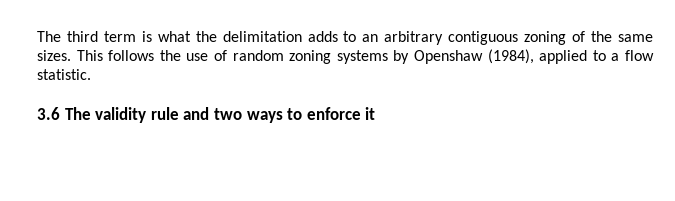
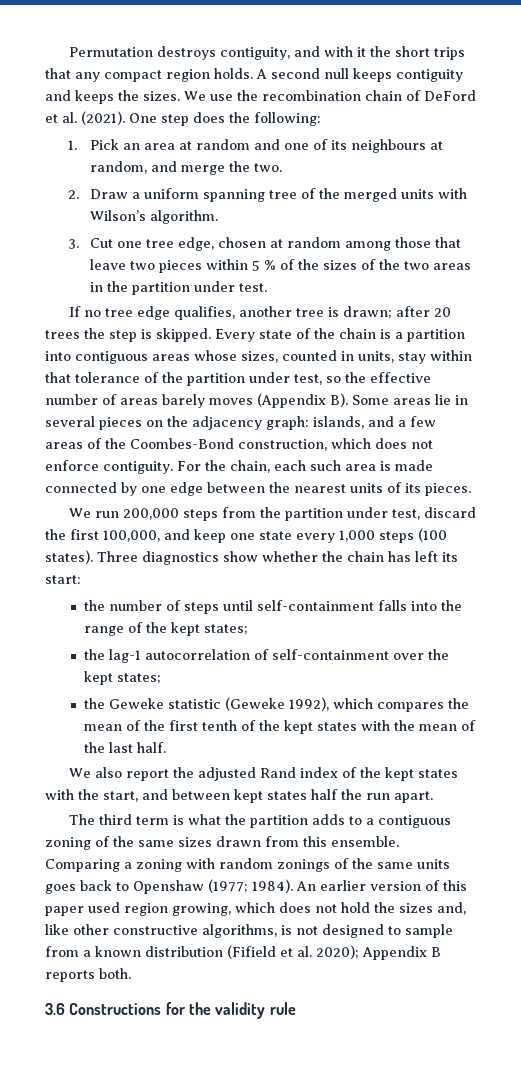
(37, 36) none -> [68,46,465,60] [45,68,463,82] [45,90,476,104] [45,111,321,126] [67,139,444,153] [90,161,283,175] [67,188,468,202] [90,210,219,224] [67,237,462,251] [90,259,472,273] [90,281,268,295] [68,306,451,320] [45,328,465,342] [45,350,472,364] [45,372,431,386] [45,393,468,408] [45,416,436,430] [45,438,433,451] [45,460,433,474] [45,482,471,496] [68,507,476,521] [45,528,447,543] [45,550,458,565] [45,575,81,584] [83,600,462,614] [83,622,248,636] [83,649,449,663] [83,671,161,685] [83,697,469,712] [83,720,476,734] [83,742,166,753] [68,767,458,781] [45,789,433,803] Permutation destroys contiguity, and with it the short trips that any compact region holds. A second null keeps contiguity and keeps the sizes. We use the recombination chain of DeFord et al. (2021). One step does the following: // 1. Pick an area at random and one of its neighbours at random, and merge the two. // 2. Draw a uniform spanning tree of the merged units with Wilson’s algorithm. // 3. Cut one tree edge, chosen at random among those that leave two pieces within 5 % of the sizes of the two areas in the partition under test. // If no tree edge qualifies, another tree is drawn; after 20 trees the step is skipped. Every state of the chain is a partition into contiguous areas whose sizes, counted in units, stay within that tolerance of the partition under test, so the effective number of areas barely moves (Appendix B). Some areas lie in several pieces on the adjacency graph: islands, and a few areas of the Coombes-Bond construction, which does not enforce contiguity. For the chain, each such area is made connected by one edge between the nearest units of its pieces. // We run 200,000 steps from the partition under test, discard the first 100,000, and keep one state every 1,000 steps (100 states). Three diagnostics show whether the chain has left its start: // the number of steps until self-containment falls into the range of the kept states; // the lag-1 autocorrelation of self-containment over the kept states; // the Geweke statistic (Geweke 1992), which compares the mean of the first tenth of the kept states with the mean of the last half. // We also report the adjusted Rand index of the kept states with the start, and between kept states half the run apart. //
[222,31,302,42] delimitation -> [249,815,308,828] partition
[362,31,444,45] an arbitrary -> [365,818,374,825] a
[37,49,655,64] [37,69,91,80] [37,107,376,123] sizes. This follows the use of random zoning systems by Openshaw (1984), applied to a flow statistic. // 3.6 The validity rule and two ways to enforce it -> [178,836,399,847] [45,858,450,872] [45,879,467,894] [45,902,466,916] [45,924,453,938] [45,945,441,960] [45,968,131,982] [45,1002,296,1019] sizes drawn from this ensemble. Comparing a zoning with random zonings of the same units goes back to Openshaw (1977; 1984). An earlier version of this paper used region growing, which does not hold the sizes and, like other constructive algorithms, is not designed to sample from a known distribution (Fifield et al. 2020); Appendix B reports both. // 3.6 Constructions for the validity rule

